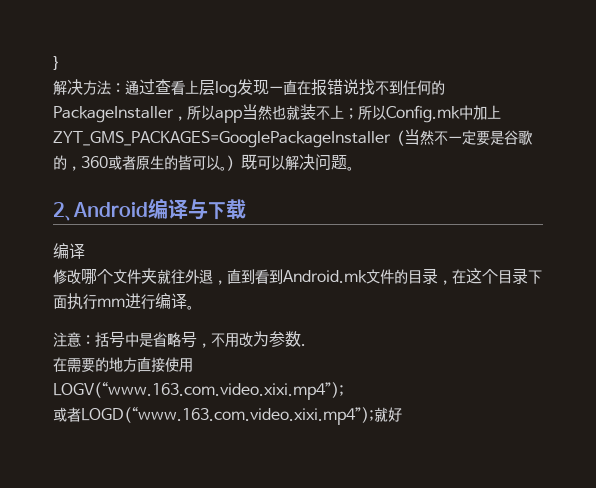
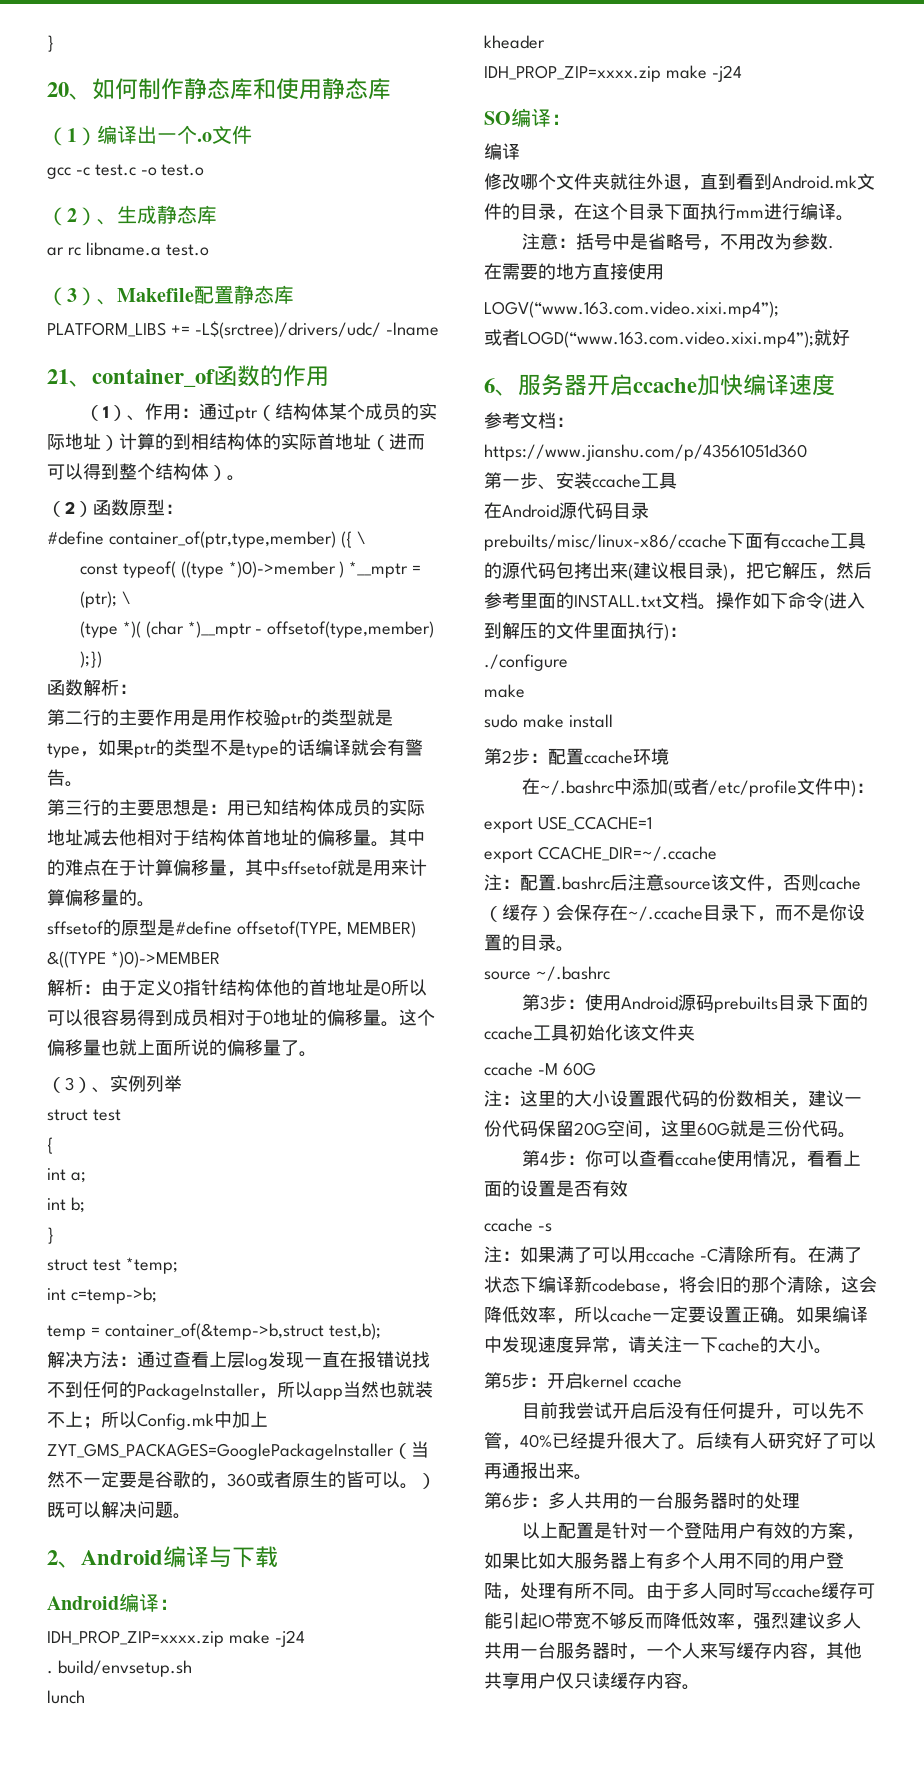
[53,56,60,70] } -> [47,35,54,52] [47,78,391,100] [47,125,252,146] [47,164,205,179] [47,205,217,226] [47,242,209,256] [47,285,294,306] [47,321,439,339] [47,365,329,387] [84,403,437,422] [47,433,425,451] [47,463,245,481] [47,499,183,517] [47,531,366,548] [80,561,422,578] [80,591,131,608] [80,621,435,638] [80,651,103,668] [47,679,137,696] [47,709,393,728] [47,739,423,758] [47,769,83,787] [47,799,425,816] [47,829,425,847] [47,859,427,877] [47,889,155,907] [47,919,416,938] [47,951,220,968] [47,979,427,996] [47,1009,435,1027] [47,1039,317,1057] [47,1075,182,1093] [47,1109,121,1121] [47,1137,53,1154] [47,1168,86,1183] [47,1197,85,1213] [47,1227,54,1244] [47,1257,178,1274] [47,1287,157,1304] [47,1323,381,1340] } // 20、如何制作静态库和使用静态库 // （1）编译出一个.o文件 // gcc -c test.c -o test.o // （2）、生成静态库 // ar rc libname.a test.o // （3）、Makefile配置静态库 // PLATFORM_LIBS += -L$(srctree)/drivers/udc/ -lname // 21、container_of函数的作用 // （1）、作用：通过ptr（结构体某个成员的实际地址）计算的到相结构体的实际首地址（进而可以得到整个结构体）。 // （2）函数原型： // #define container_of(ptr,type,member) ({ \ // const typeof( ((type *)0)->member ) *__mptr = (ptr); \ // (type *)( (char *)__mptr - offsetof(type,member) );}) // 函数解析： // 第二行的主要作用是用作校验ptr的类型就是type，如果ptr的类型不是type的话编译就会有警告。 // 第三行的主要思想是：用已知结构体成员的实际地址减去他相对于结构体首地址的偏移量。其中的难点在于计算偏移量，其中sffsetof就是用来计算偏移量的。 // sffsetof的原型是#define offsetof(TYPE, MEMBER) &((TYPE *)0)->MEMBER // 解析：由于定义0指针结构体他的首地址是0所以可以很容易得到成员相对于0地址的偏移量。这个偏移量也就上面所说的偏移量了。 // （3）、实例列举 // struct test // { // int a; // int b; // } // struct test *temp; // int c=temp->b; // temp = container_of(&temp->b,struct test,b);
(246, 209) none -> [47,1593,179,1612] [47,1630,305,1647] [47,1660,192,1677] [47,1690,85,1704] [484,35,545,49] [484,65,742,82] [484,108,571,127] // Android编译： // IDH_PROP_ZIP=xxxx.zip make -j24 // . build/envsetup.sh // lunch // kheader // IDH_PROP_ZIP=xxxx.zip make -j24 // SO编译：
(402, 414) none -> [484,374,835,396] [484,412,574,429] [484,444,807,461] [484,472,677,490] [484,502,649,519] [484,532,866,551] [484,562,872,581] [484,592,865,611] [484,622,687,641] [484,654,568,671] [484,684,525,698] [484,714,613,728] [484,748,669,765] [521,778,874,797] [484,816,652,833] [484,846,717,863] [484,874,861,892] [484,904,865,922] [484,934,574,952] [484,966,610,981] [521,994,868,1013] [484,1024,695,1041] [484,1062,596,1076] [484,1090,862,1108] [484,1120,856,1138] [521,1150,861,1168] [484,1180,628,1197] [484,1218,552,1232] [484,1246,862,1264] [484,1276,877,1294] [484,1306,868,1324] [484,1336,832,1354] [484,1372,682,1389] [521,1402,864,1420] [484,1432,876,1450] [484,1462,592,1480] [484,1492,800,1509] [521,1522,864,1540] [484,1552,844,1569] [484,1582,875,1600] [484,1612,861,1630] [484,1642,862,1660] [484,1672,700,1690] // 6、服务器开启ccache加快编译速度 // 参考文档：https://www.jianshu.com/p/43561051d360 // 第一步、安装ccache工具 // 在Android源代码目录prebuilts/misc/linux-x86/ccache下面有ccache工具的源代码包拷出来(建议根目录)，把它解压，然后参考里面的INSTALL.txt文档。操作如下命令(进入到解压的文件里面执行)： // ./configure // make // sudo make install // 第2步：配置ccache环境 // 在~/.bashrc中添加(或者/etc/profile文件中)： // export USE_CCACHE=1 // export CCACHE_DIR=~/.ccache // 注：配置.bashrc后注意source该文件，否则cache（缓存）会保存在~/.ccache目录下，而不是你设置的目录。 // source ~/.bashrc // 第3步：使用Android源码prebuilts目录下面的ccache工具初始化该文件夹 // ccache -M 60G // 注：这里的大小设置跟代码的份数相关，建议一份代码保留20G空间，这里60G就是三份代码。 // 第4步：你可以查看ccahe使用情况，看看上面的设置是否有效 // ccache -s // 注：如果满了可以用ccache -C清除所有。在满了状态下编译新codebase，将会旧的那个清除，这会降低效率，所以cache一定要设置正确。如果编译中发现速度异常，请关注一下cache的大小。 // 第5步：开启kernel ccache // 目前我尝试开启后没有任何提升，可以先不管，40%已经提升很大了。后续有人研究好了可以再通报出来。 // 第6步：多人共用的一台服务器时的处理 // 以上配置是针对一个登陆用户有效的方案，如果比如大服务器上有多个人用不同的用户登陆，处理有所不同。由于多人同时写ccache缓存可能引起IO带宽不够反而降低效率，强烈建议多人共用一台服务器时，一个人来写缓存内容，其他共享用户仅只读缓存内容。

